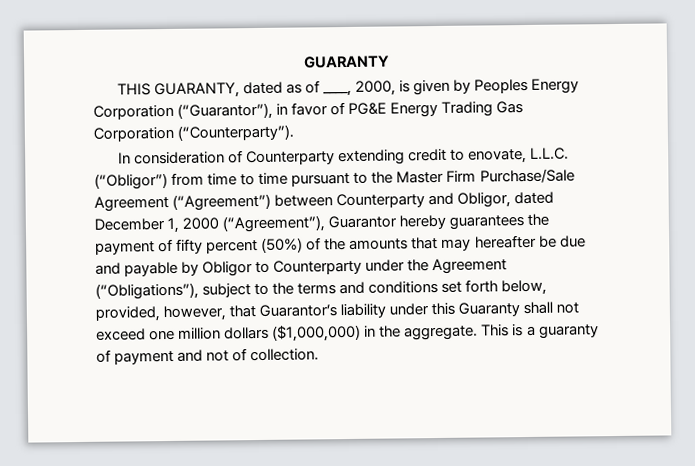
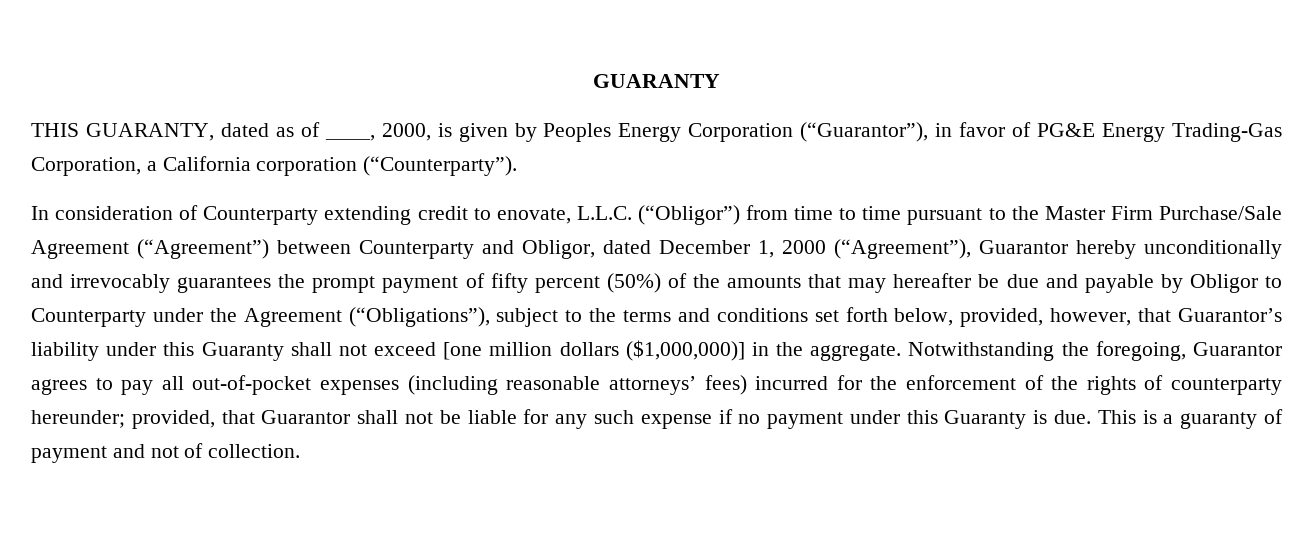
[441,101,524,117] [93,126,174,142] Trading Gas Corporation -> [1171,123,1282,142] [31,156,358,176] Trading-Gas Corporation, a California corporation
(447, 222) none -> [1144,240,1282,259] [31,274,171,293] unconditionally and irrevocably
(550, 219) none -> [312,276,376,293] prompt
[149,329,176,341] one -> [443,342,483,360] [one
[272,324,362,342] ($1,000,000) -> [625,340,745,361] ($1,000,000)]
(479, 333) none -> [908,341,1282,361] [31,375,1282,395] [31,409,1092,429] Notwithstanding the foregoing, Guarantor agrees to pay all out-of-pocket expenses (including reasonable attorneys’ fees) incurred for the enforcement of the rights of counterparty hereunder; provided, that Guarantor shall not be liable for any such expense if no payment under this Guaranty is due.

